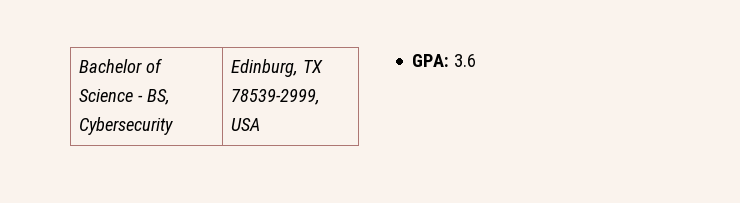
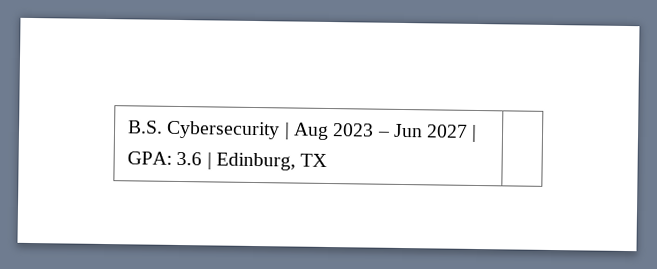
[78,58,162,73] [78,89,170,105] [78,117,173,135] [230,59,323,77] [230,89,320,105] [230,118,260,131] [412,54,477,67] Bachelor of Science - BS, Cybersecurity | Edinburg, TX 78539-2999, USA // GPA: 3.6 -> [127,120,478,142] [127,151,328,171] B.S. Cybersecurity | Aug 2023 – Jun 2027 | GPA: 3.6 | Edinburg, TX |

